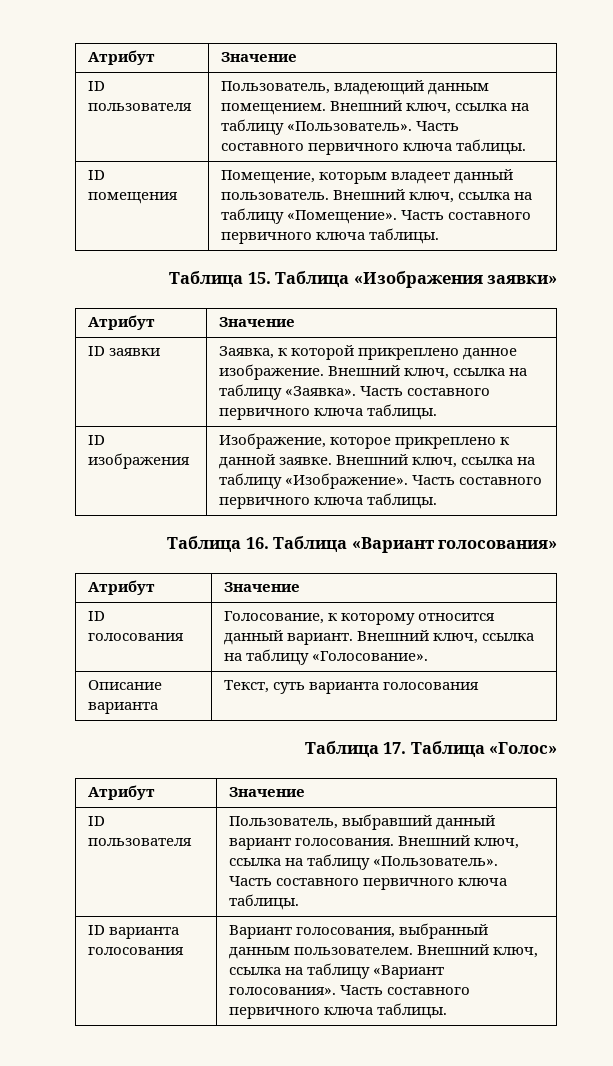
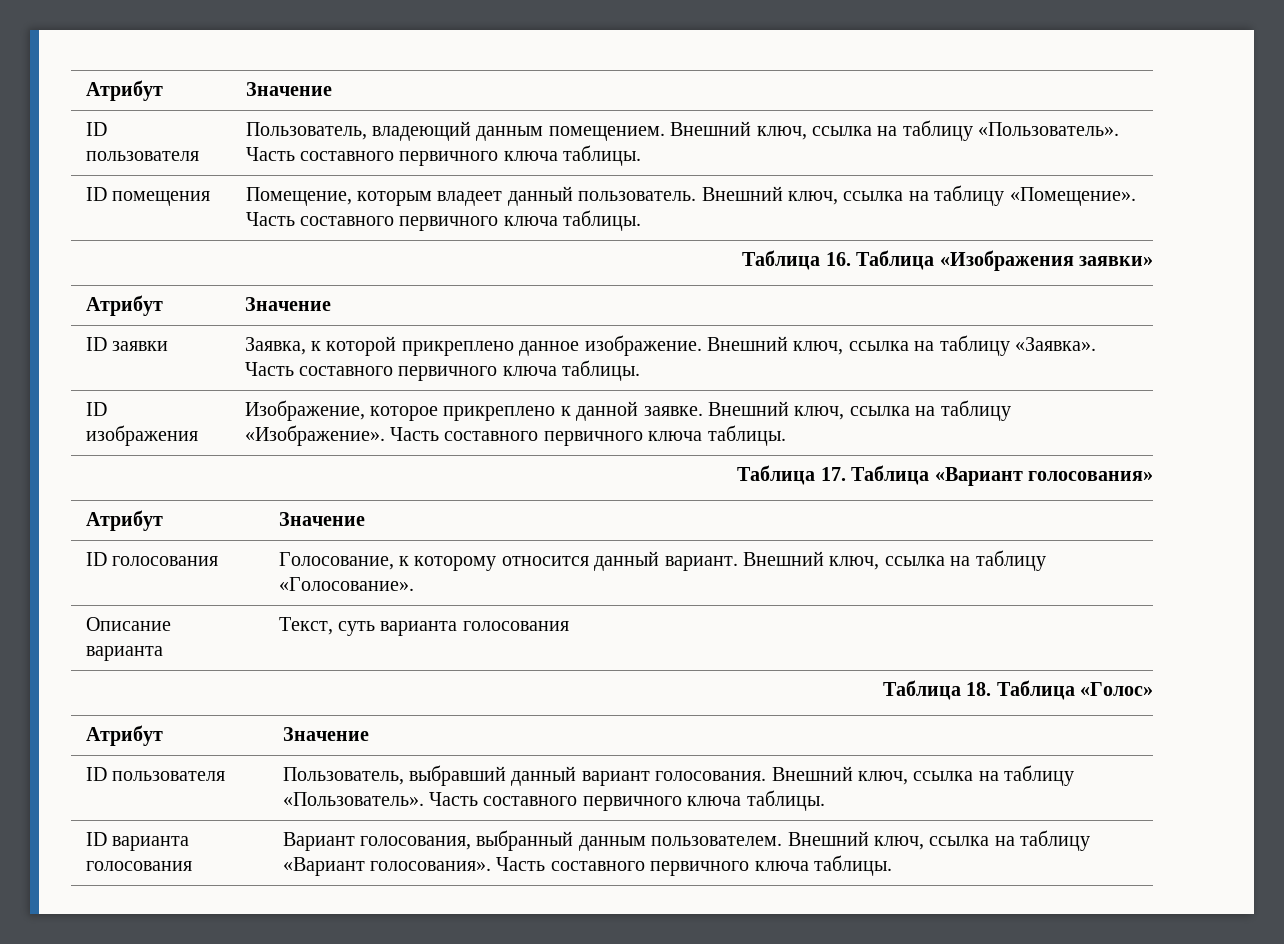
[247,272,271,284] 15. -> [825,252,851,266] 16.
[245,537,269,549] 16. -> [820,467,846,481] 17.
[383,742,407,754] 17. -> [966,682,992,696] 18.

